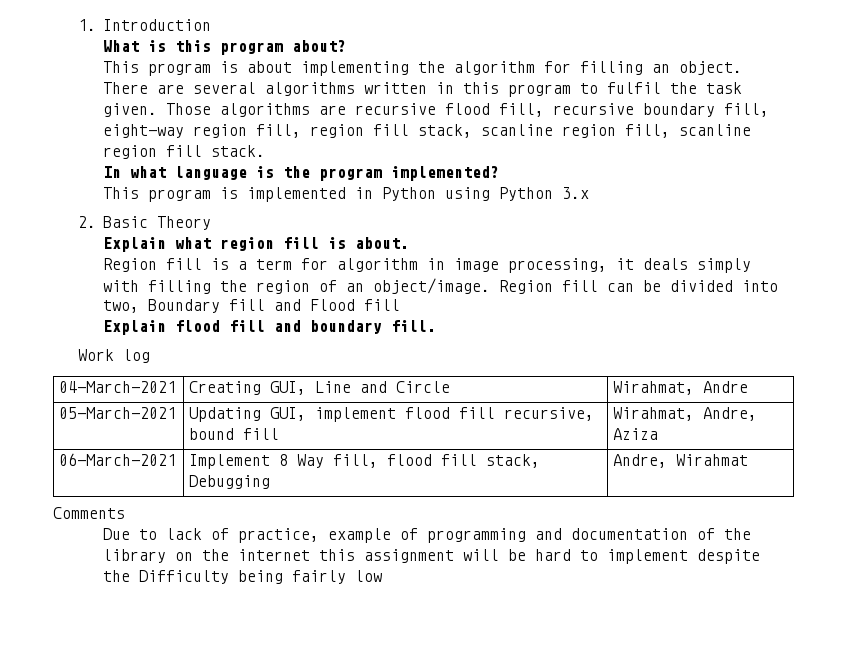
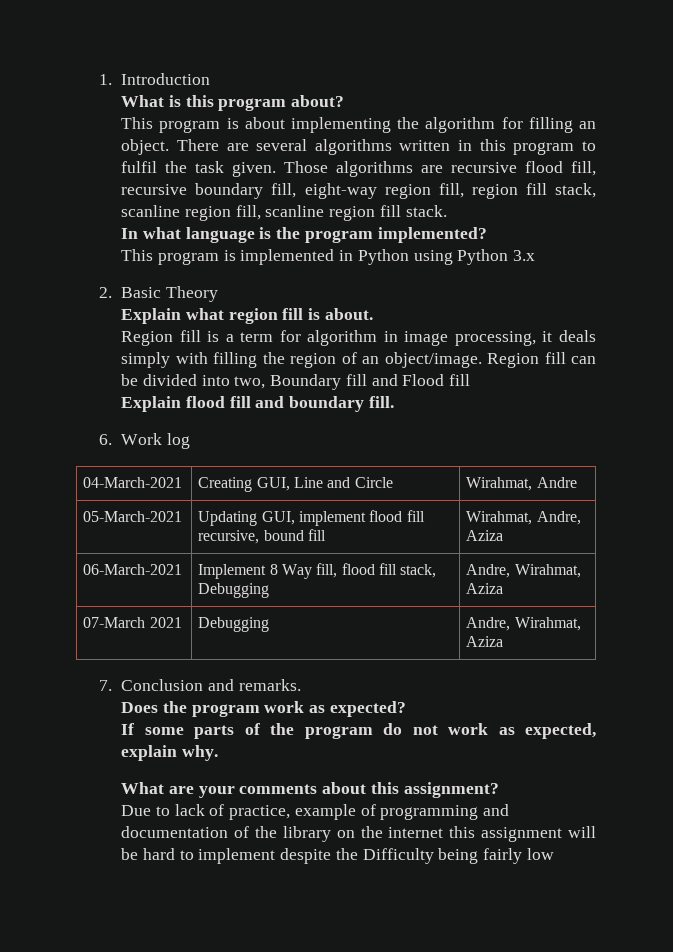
(436, 326) none -> [98,434,112,445] 6.
[676,454,749,466] [53,507,125,519] Wirahmat // Comments -> [514,564,581,578] [466,583,504,594] [83,617,182,628] [198,617,270,632] [466,617,581,631] [466,636,504,647] [98,679,301,691] [121,701,406,717] [121,723,596,739] [121,745,218,761] [121,782,499,798] Wirahmat, Aziza // 07-March 2021 | Debugging | Andre, Wirahmat, Aziza // 7. Conclusion and remarks. // Does the program work as expected? // If some parts of the program do not work as expected, explain why. // What are your comments about this assignment?

